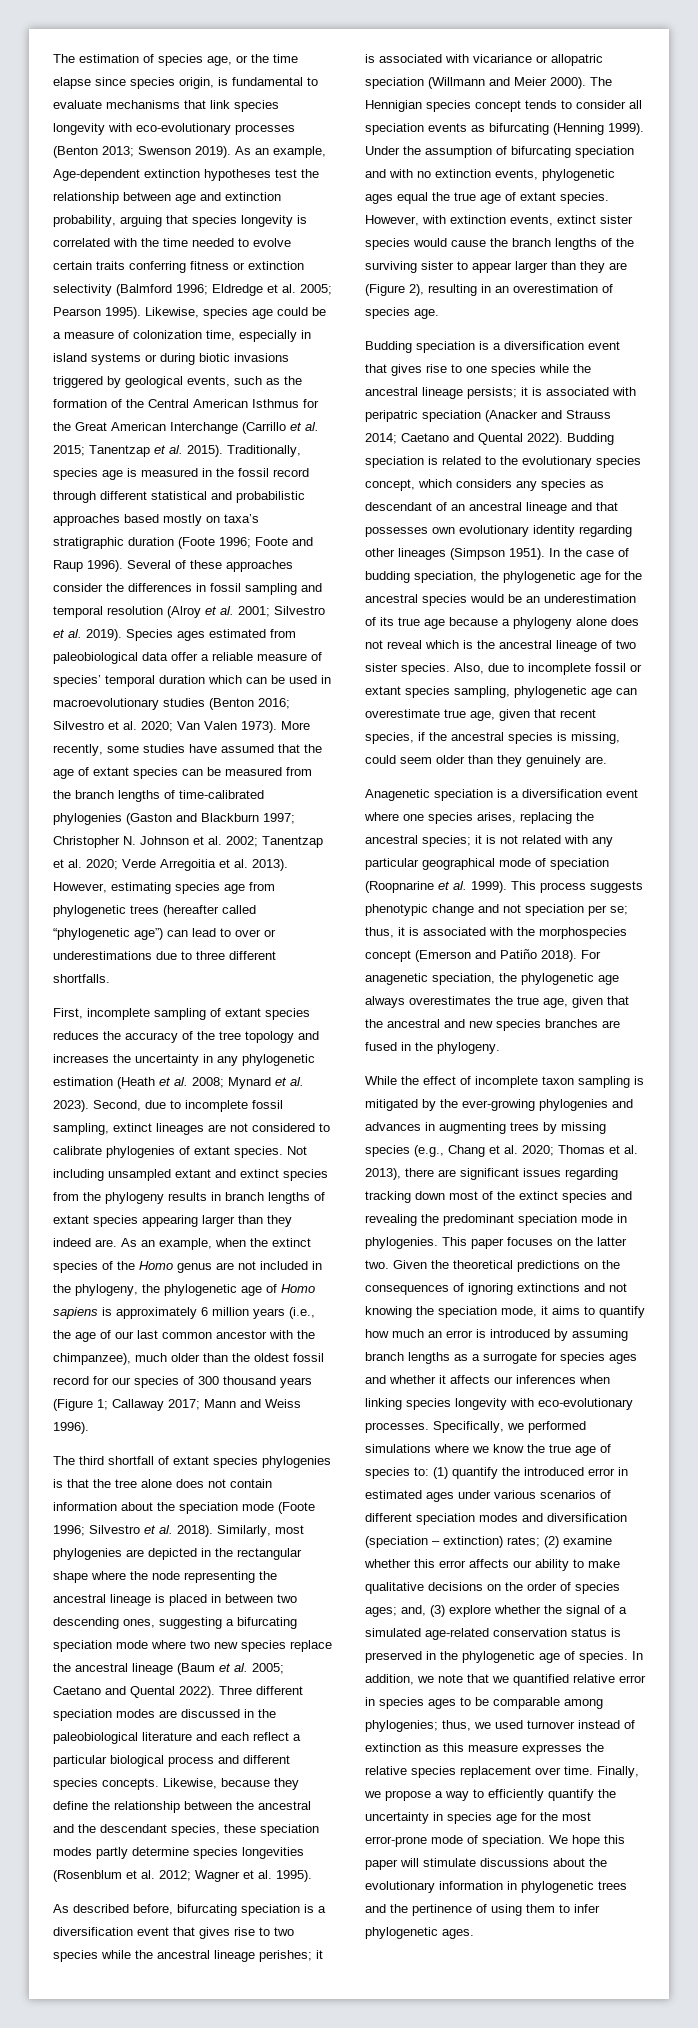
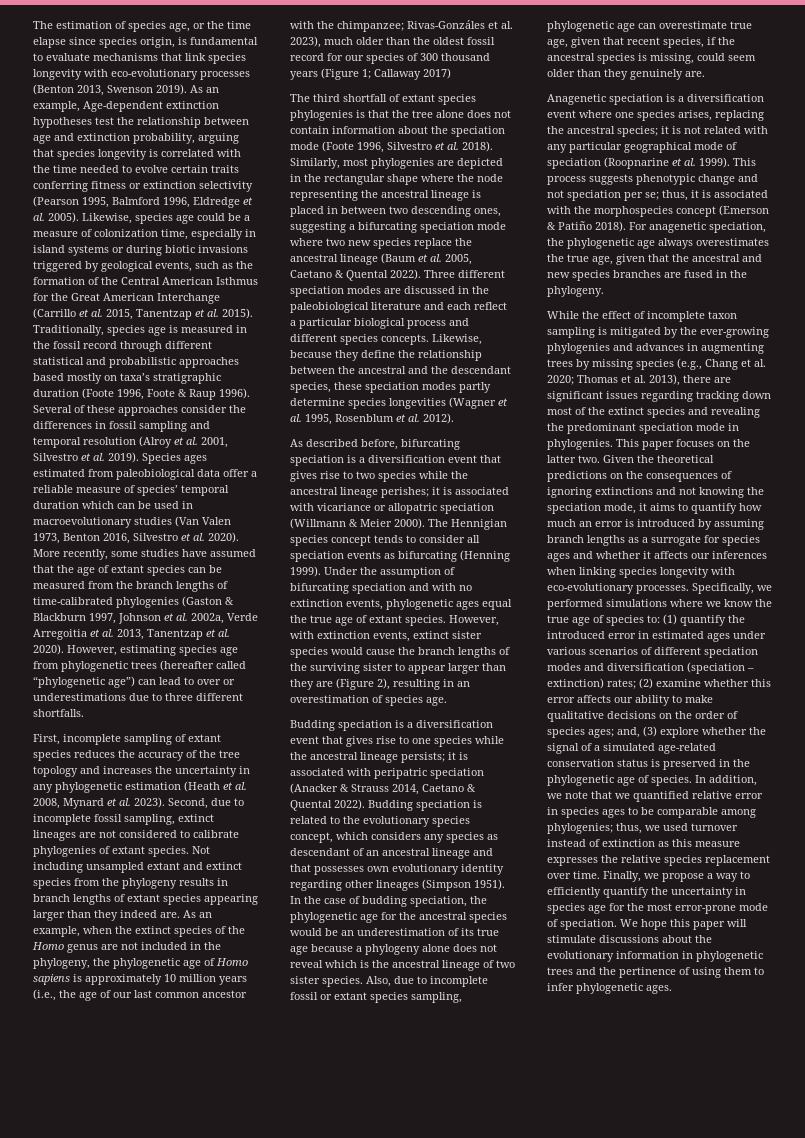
[102,146,134,157] 2013; -> [77,85,104,96] 2013,
[116,284,332,296] [53,307,141,319] (Balmford 1996; Eldredge et al. 2005; Pearson 1995). -> [33,196,253,208] [33,212,79,223] (Pearson 1995, Balmford 1996, Eldredge et al. 2005).
[53,445,85,456] 2015; -> [106,309,133,320] 2015,
[219,537,313,548] 1996; Foote and -> [117,389,187,400] 1996, Foote &
[238,606,270,617] 2001; -> [201,437,228,448] 2001,
[209,698,290,710] [53,721,277,733] (Benton 2016; Silvestro et al. 2020; Van Valen 1973). -> [175,516,231,527] [33,532,239,544] (Van Valen 1973, Benton 2016, Silvestro et al. 2020).
[176,813,295,824] [53,836,323,848] [53,859,288,871] and Blackburn 1997; Christopher N. Johnson et al. 2002; Tanentzap et al. 2020; Verde Arregoitia et al. 2013). -> [225,597,234,605] [33,613,258,624] [33,629,230,640] [33,644,64,655] & Blackburn 1997, Johnson et al. 2002a, Verde Arregoitia et al. 2013, Tanentzap et al. 2020).
[192,1077,224,1088] 2008; -> [33,798,60,809] 2008,
[201,1307,208,1316] 6 -> [164,974,176,982] 10
[53,1353,131,1365] chimpanzee), -> [337,20,513,32] [290,36,321,48] chimpanzee; Rivas-Gonzáles et al. 2023),
[168,1399,301,1410] [53,1422,89,1434] 2017; Mann and Weiss 1996). -> [423,68,451,79] 2017)
[53,1525,85,1536] 1996; -> [357,142,384,153] 1996,
[252,1663,284,1674] [53,1686,126,1695] 2005; Caetano and -> [445,254,472,265] [290,270,344,278] 2005, Caetano &
[53,1870,312,1882] (Rosenblum et al. 2012; Wagner et al. 1995). -> [449,397,508,409] [290,413,454,425] (Wagner et al. 1995, Rosenblum et al. 2012).
[489,77,510,86] and -> [349,519,358,527] &
[541,410,611,419] [365,433,474,444] and Strauss 2014; Caetano and -> [340,784,476,795] & Strauss 2014, Caetano &
[475,950,496,959] and -> [547,222,556,230] &

